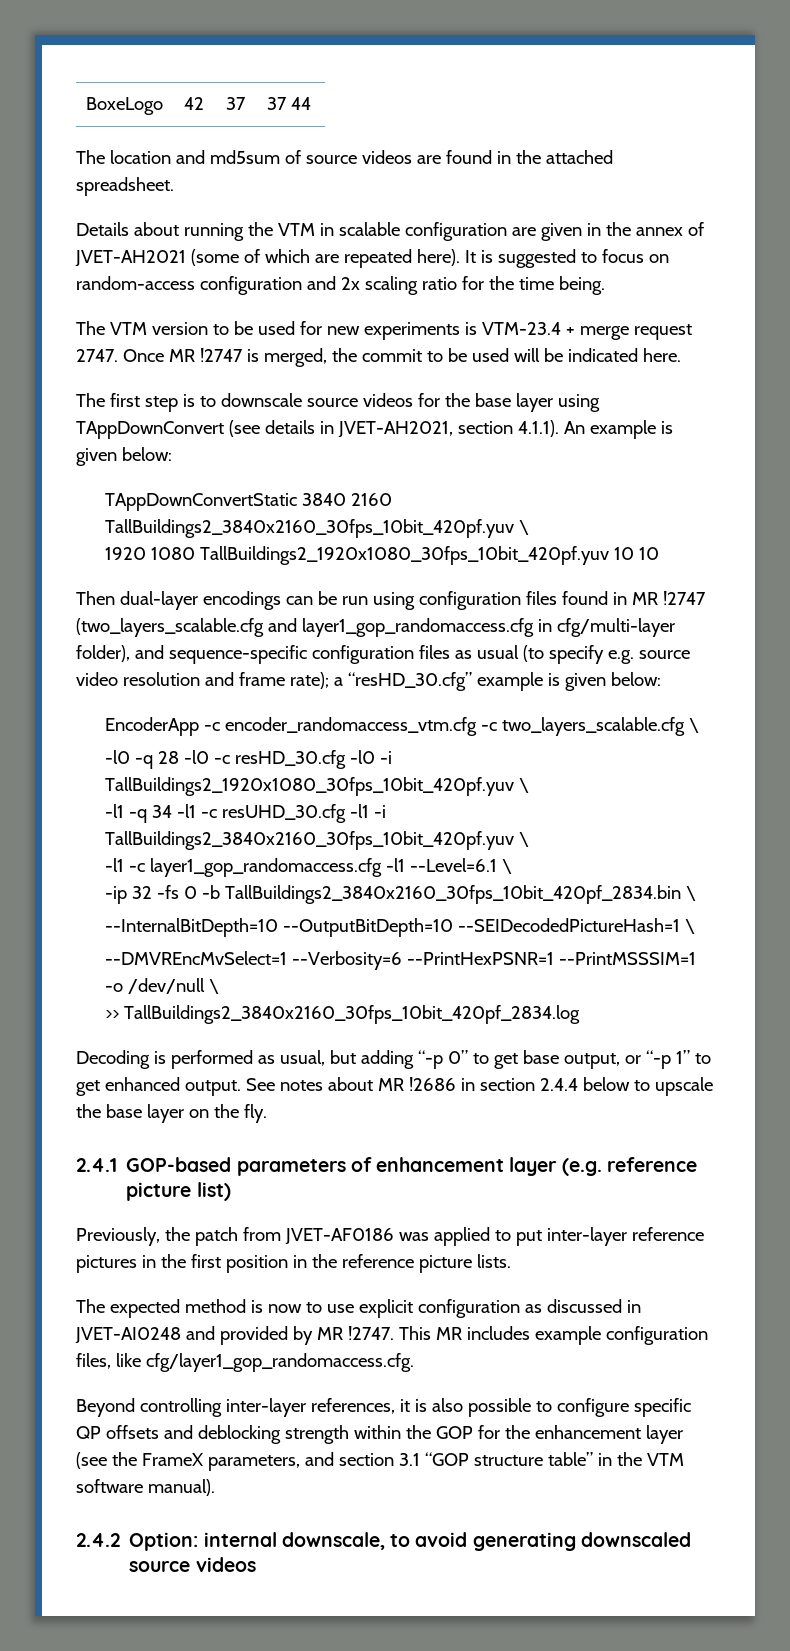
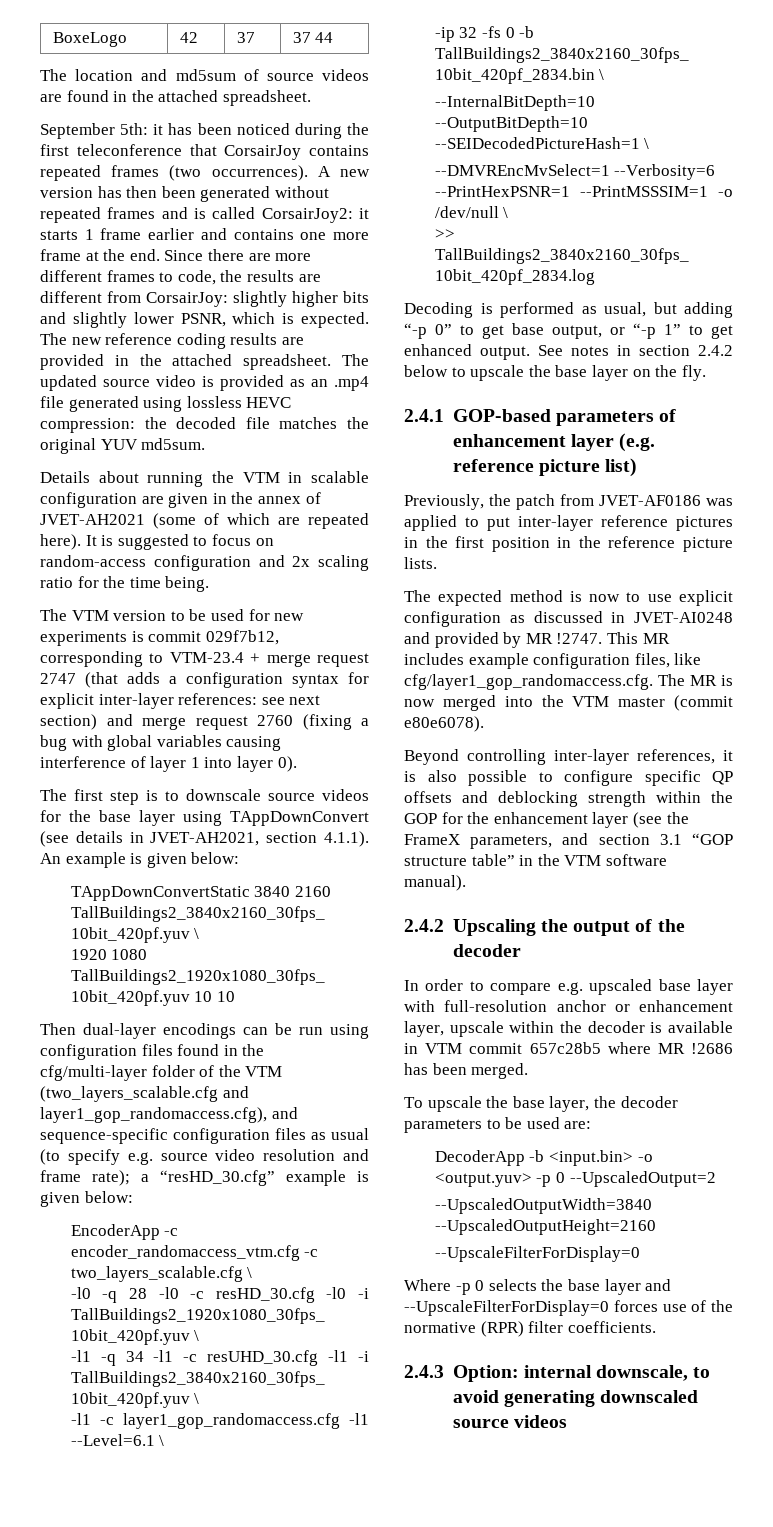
(174, 186) none -> [40,123,369,139] [40,144,369,160] [40,165,370,181] [40,186,329,202] [40,207,369,223] [40,228,369,240] [40,249,312,261] [40,270,321,285] [40,291,369,307] [40,312,369,328] [40,333,304,349] [40,354,370,370] [40,375,369,391] [40,396,292,412] [40,417,369,433] [40,438,206,454] // September 5th: it has been noticed during the first teleconference that CorsairJoy contains repeated frames (two occurrences). A new version has then been generated without repeated frames and is called CorsairJoy2: it starts 1 frame earlier and contains one more frame at the end. Since there are more different frames to code, the results are different from CorsairJoy: slightly higher bits and slightly lower PSNR, which is expected. The new reference coding results are provided in the attached spreadsheet. The updated source video is provided as an .mp4 file generated using lossless HEVC compression: the decoded file matches the original YUV md5sum.
[481,322,692,340] [76,348,681,367] VTM-23.4 + merge request 2747. Once MR !2747 is merged, the commit to be used will be indicated here. -> [148,630,279,645] [40,651,369,667] [40,672,369,688] [40,693,321,709] [40,714,369,730] [40,735,282,751] [40,756,297,772] commit 029f7b12, corresponding to VTM-23.4 + merge request 2747 (that adds a configuration syntax for explicit inter-layer references: see next section) and merge request 2760 (fixing a bug with global variables causing interference of layer 1 into layer 0).
[631,591,706,605] [76,618,675,637] [76,645,130,662] MR !2747 (two_layers_scalable.cfg and layer1_gop_randomaccess.cfg in cfg/multi-layer folder), -> [242,1044,265,1056] [40,1065,283,1081] [40,1086,249,1102] [40,1107,267,1123] the cfg/multi-layer folder of the VTM (two_layers_scalable.cfg and layer1_gop_randomaccess.cfg),
[327,1077,456,1091] about MR !2686 -> (609, 351) none
[539,1078,578,1091] 2.4.4 -> [698,345,733,356] 2.4.2
(414, 1362) none -> [658,674,733,686] [404,695,733,711] [404,716,484,732] The MR is now merged into the VTM master (commit e80e6078).
(120, 1540) none -> [452,919,685,936] [452,944,521,957] [404,979,733,995] [404,1000,733,1012] [404,1021,733,1037] [404,1042,733,1054] [404,1063,529,1079] [404,1096,678,1112] [404,1117,592,1133] [434,1150,653,1166] [434,1171,716,1187] [434,1198,652,1214] [434,1219,656,1235] [434,1246,640,1262] [404,1279,672,1295] [404,1300,733,1316] [404,1321,656,1337] [404,1365,444,1378] Upscaling the output of the decoder // In order to compare e.g. upscaled base layer with full-resolution anchor or enhancement layer, upscale within the decoder is available in VTM commit 657c28b5 where MR !2686 has been merged. // To upscale the base layer, the decoder parameters to be used are: // DecoderApp -b <input.bin> -o <output.yuv> -p 0 --UpscaledOutput=2 // --UpscaledOutputWidth=3840 --UpscaledOutputHeight=2160 // --UpscaleFilterForDisplay=0 // Where -p 0 selects the base layer and --UpscaleFilterForDisplay=0 forces use of the normative (RPR) filter coefficients. // 2.4.3

